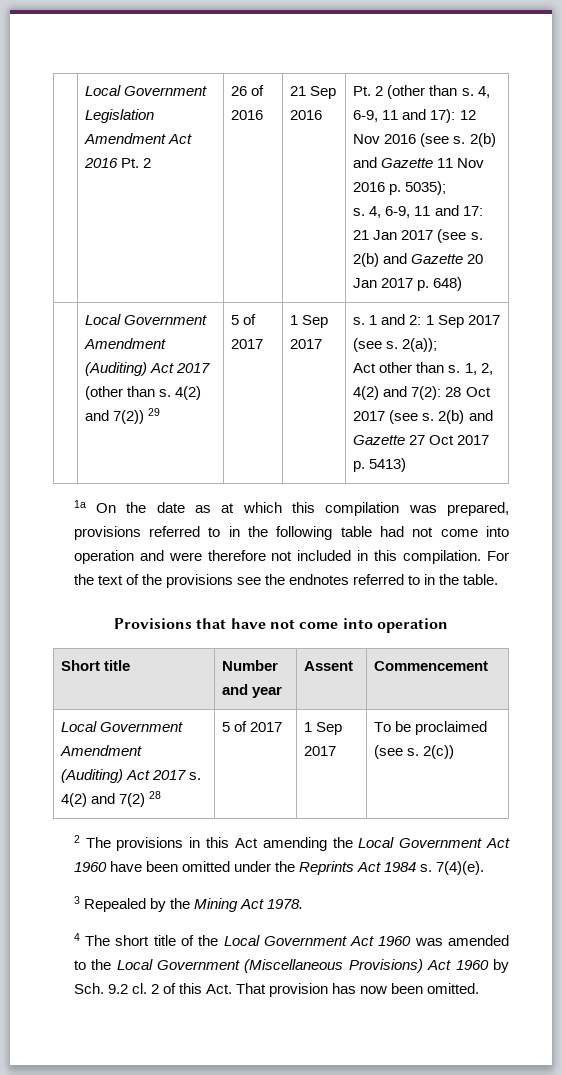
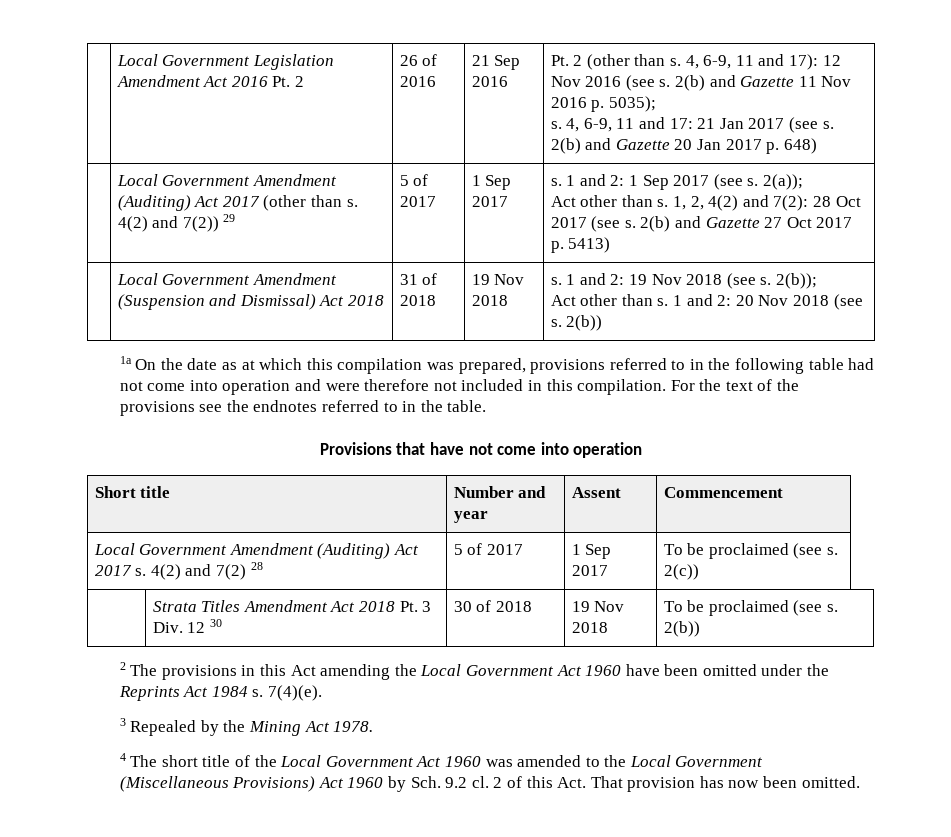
(407, 465) none -> [116,273,337,285] [117,294,384,310] [399,273,438,285] [399,295,436,306] [471,274,525,285] [471,295,508,306] [550,273,817,289] [550,294,863,310] [550,315,603,331] // | Local Government Amendment (Suspension and Dismissal) Act 2018 | 31 of 2018 | 19 Nov 2018 | s. 1 and 2: 19 Nov 2018 (see s. 2(b)); // Act other than s. 1 and 2: 20 Nov 2018 (see s. 2(b))
(455, 752) none -> [152,600,432,612] [152,619,222,633] [453,600,532,612] [571,601,625,612] [571,622,608,633] [663,600,838,616] [663,621,700,637] // | Strata Titles Amendment Act 2018 Pt. 3 Div. 12 30 | 30 of 2018 | 19 Nov 2018 | To be proclaimed (see s. 2(b))

